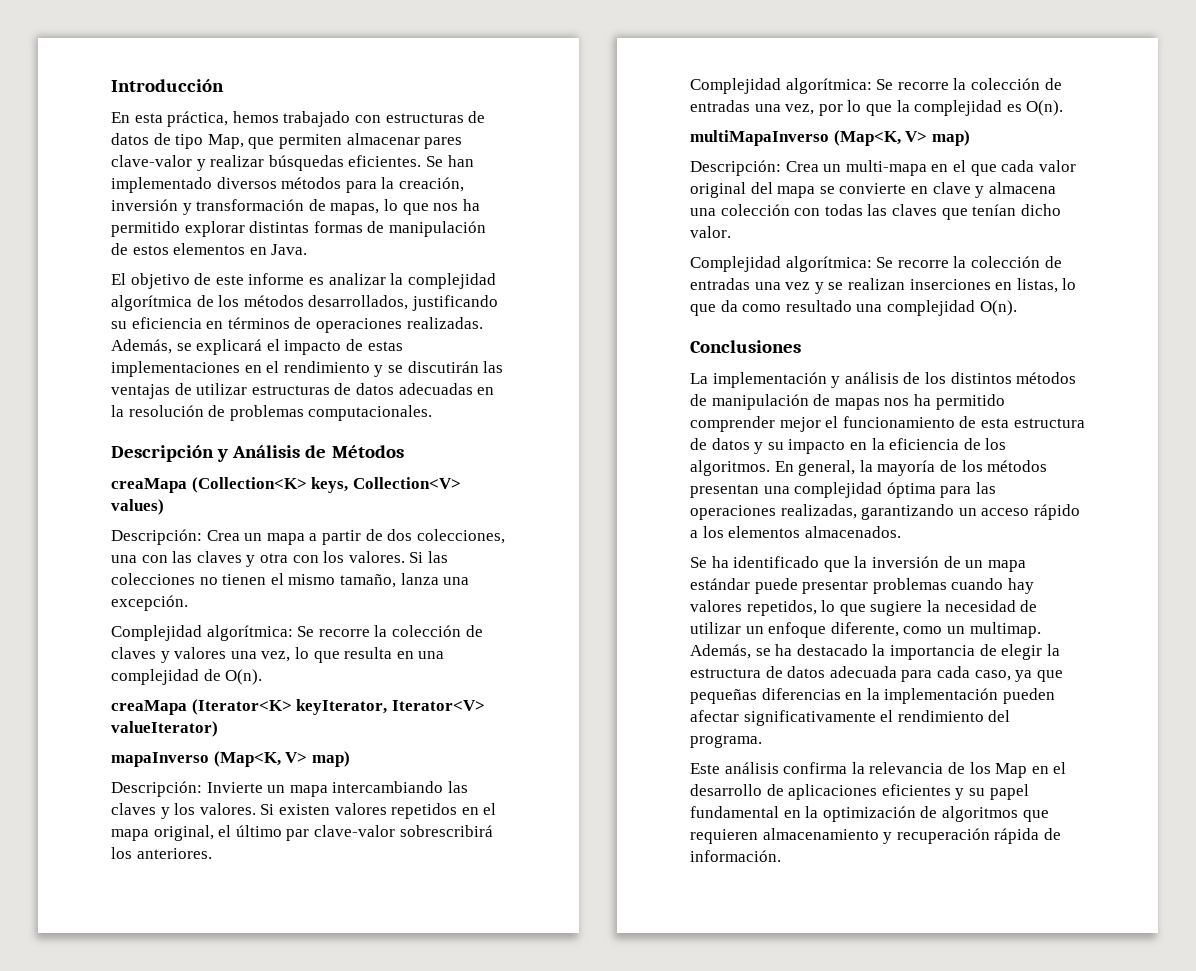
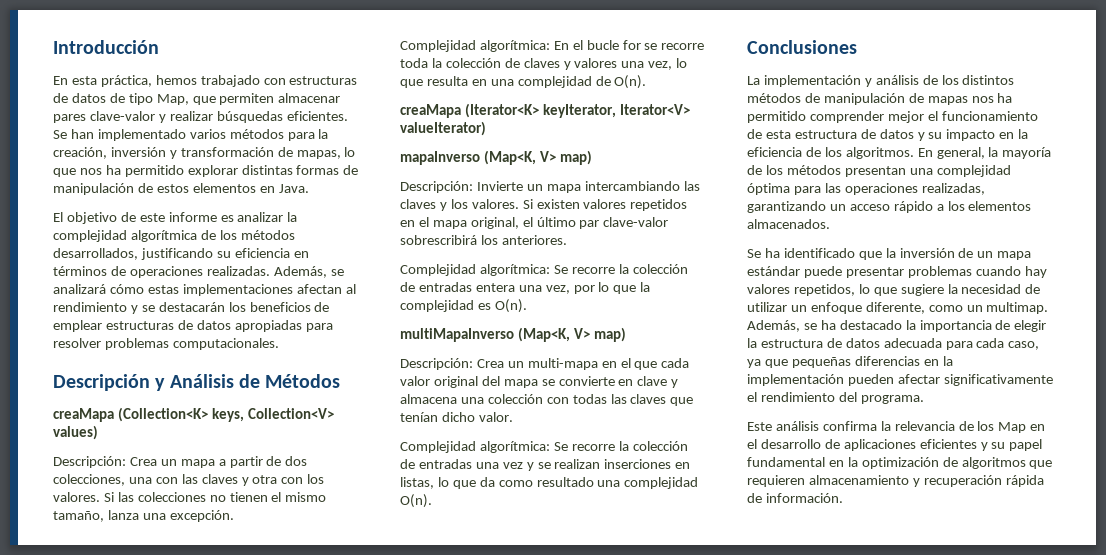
[216,177,277,189] diversos -> [189,129,226,139] varios
[196,339,403,355] [111,361,504,377] [111,383,495,399] [111,405,226,417] explicará el impacto de estas implementaciones en el rendimiento y se discutirán las ventajas de utilizar estructuras de datos adecuadas en la resolución de -> [53,284,356,296] [53,302,330,314] [53,320,333,332] [53,338,101,348] analizará cómo estas implementaciones afectan al rendimiento y se destacarán los beneficios de emplear estructuras de datos apropiadas para resolver
[297,626,370,637] Se recorre -> [553,40,705,50] [400,58,428,68] En el bucle for se recorre toda
(750, 106) none -> [475,283,515,292] entera

